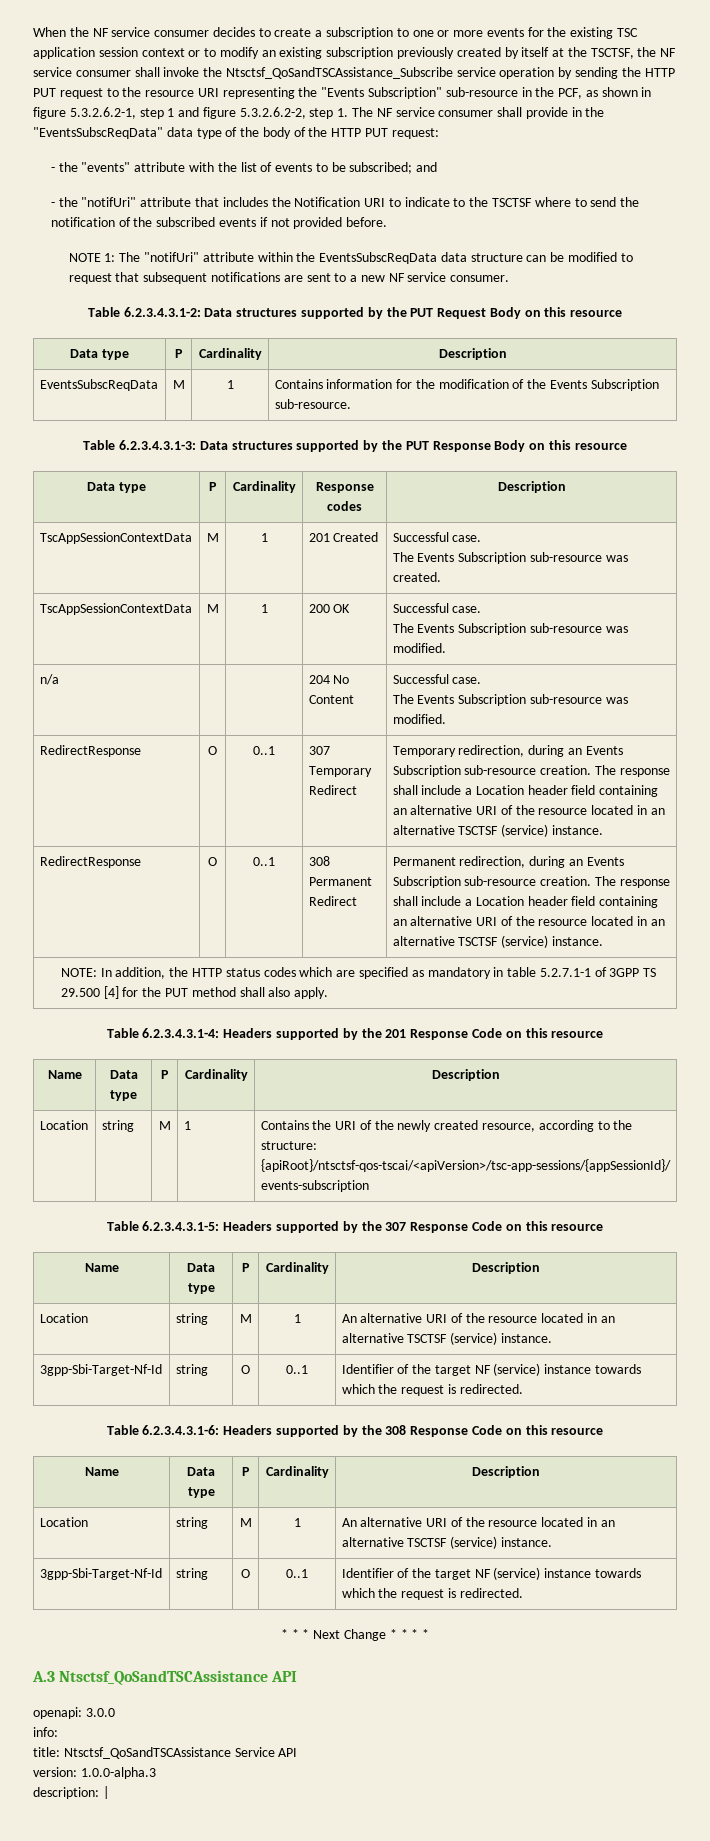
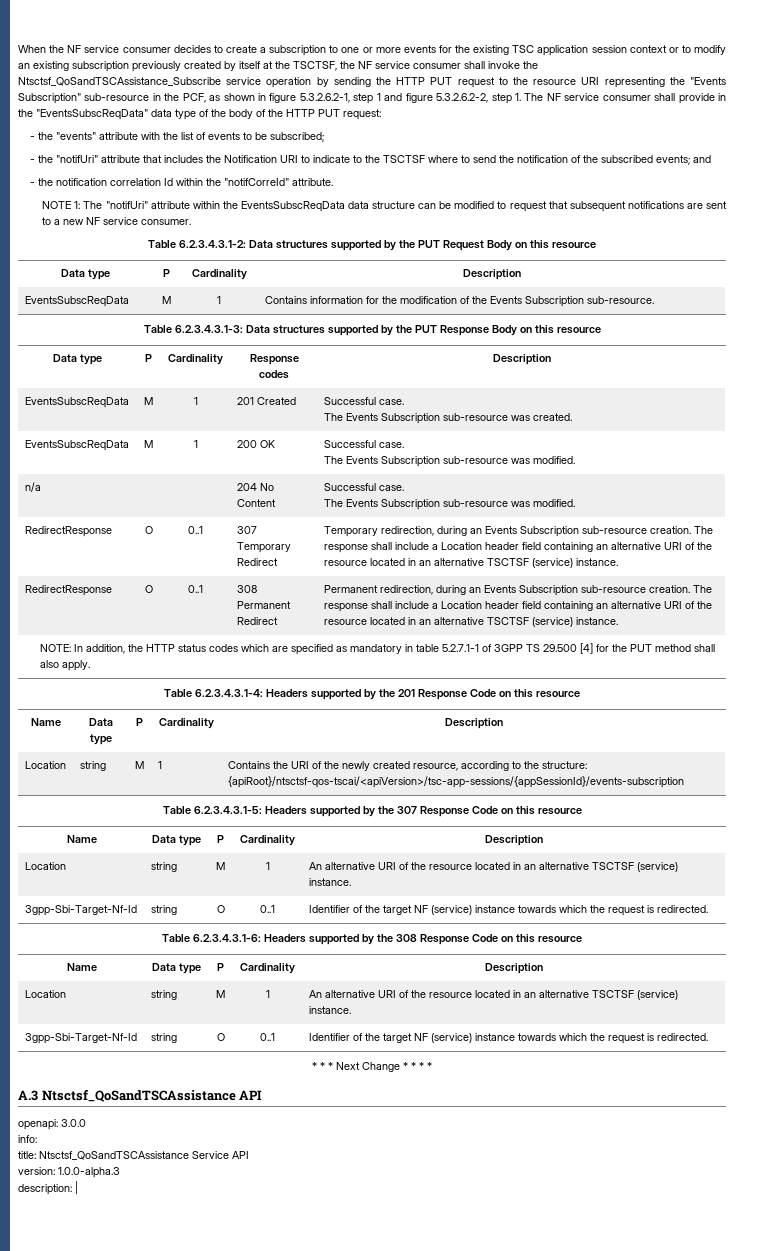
[416,162,438,172] and -> (325, 137) none
[218,217,388,229] events if not provided before. -> [656,155,712,165] [30,178,334,186] events; and // - the notification correlation Id within the "notifCorreId" attribute.
[39,532,192,544] TscAppSessionContextData -> [24,397,129,408] EventsSubscReqData
[39,603,192,615] TscAppSessionContextData -> [24,440,129,451] EventsSubscReqData

